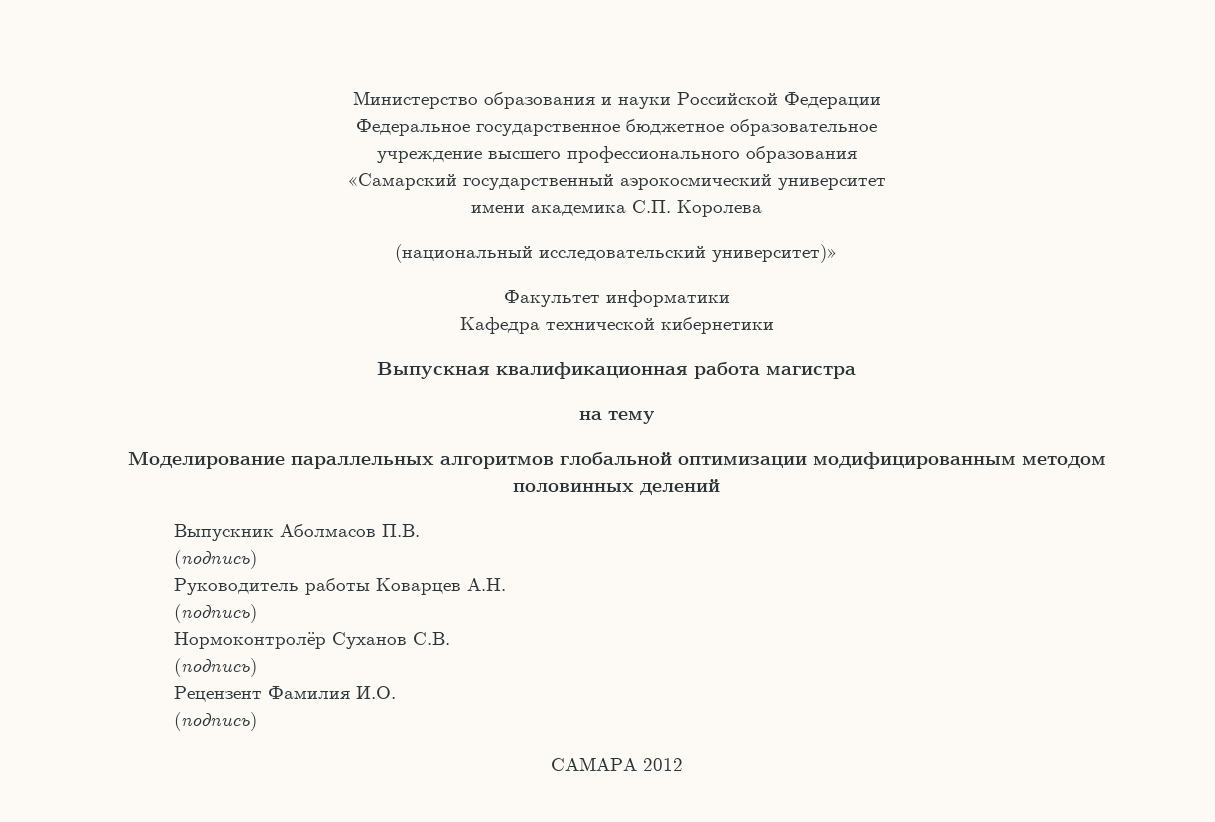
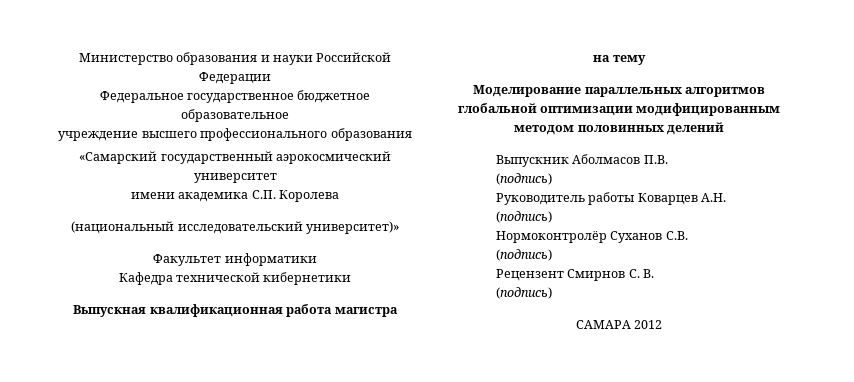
[267,686,396,699] Фамилия И.О. -> [567,269,654,281] Смирнов С. В.

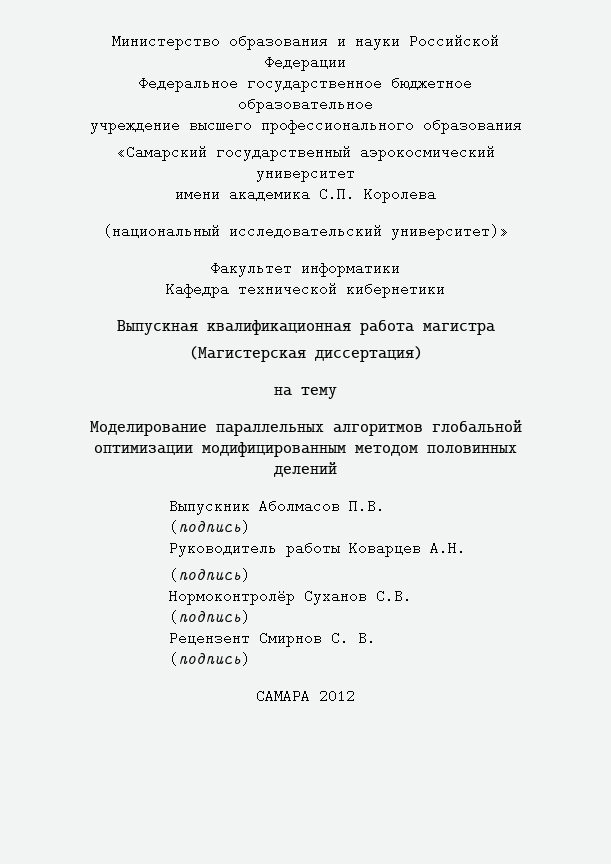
(398, 312) none -> [188,346,423,362] // (Магистерская диссертация)

